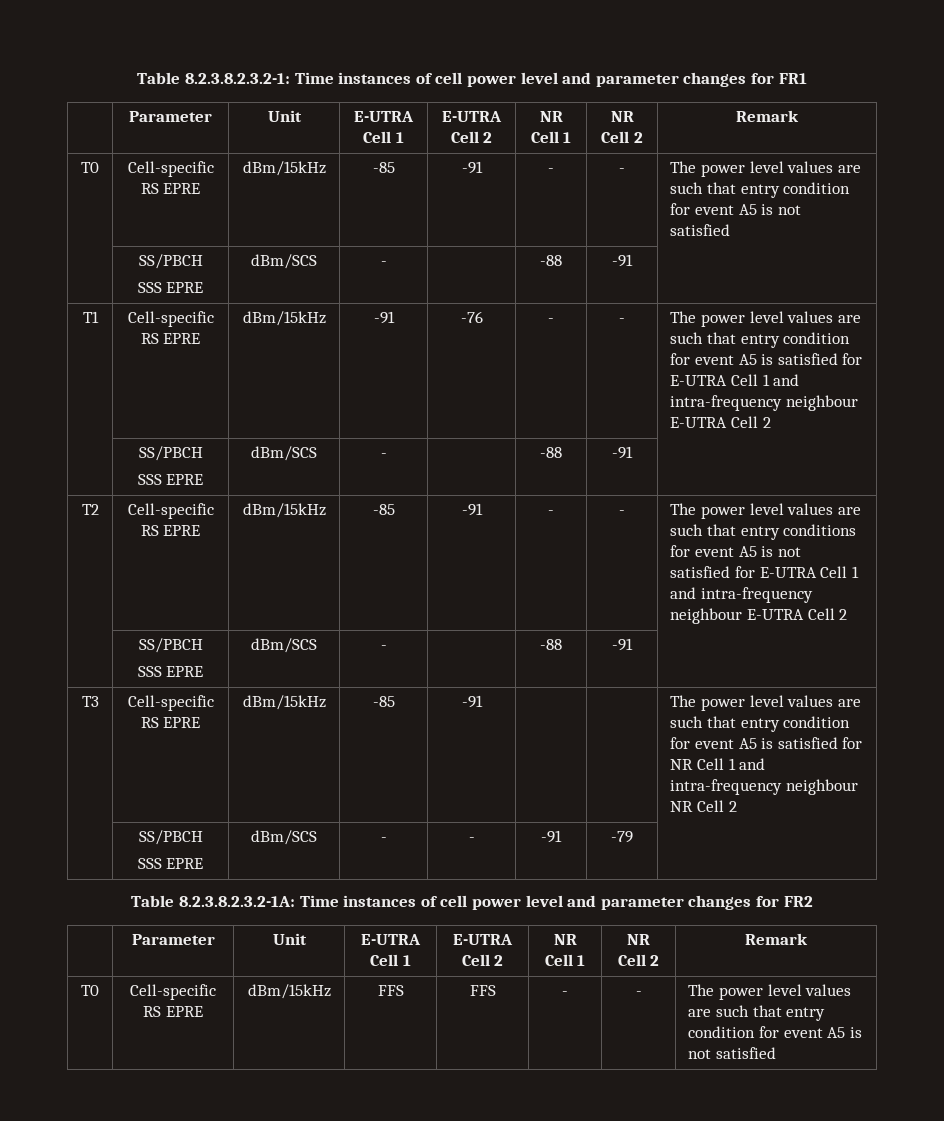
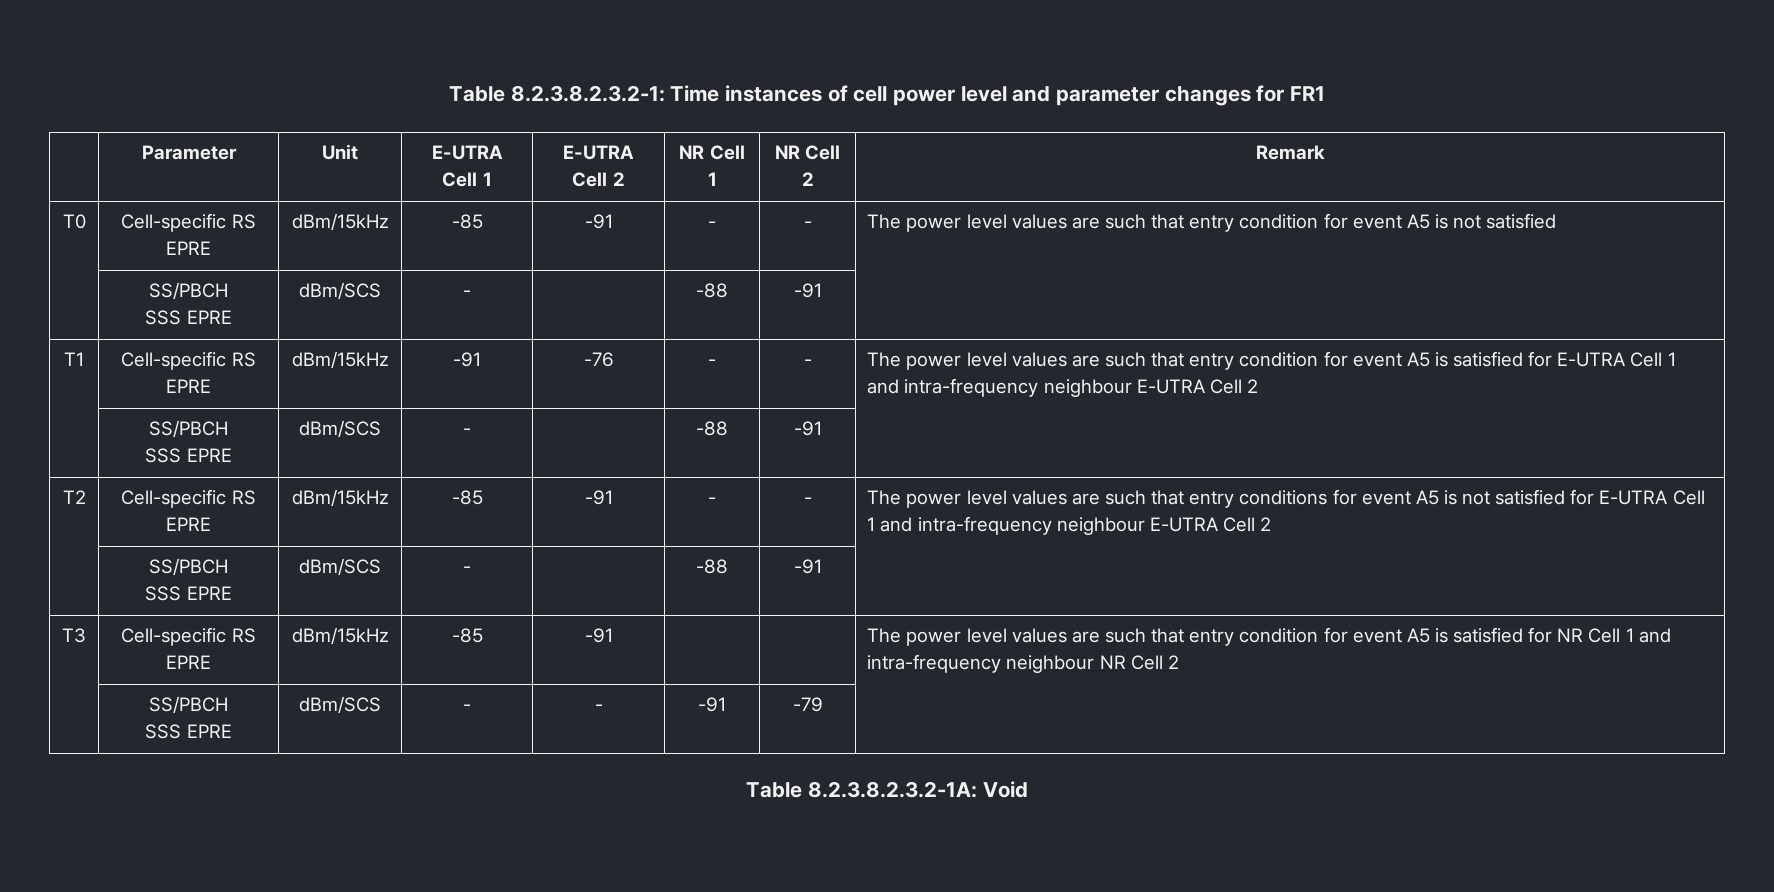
[299,895,813,910] [131,934,215,945] [272,933,307,945] [361,934,421,945] [370,954,411,966] [453,934,513,945] [461,954,504,966] [553,934,577,945] [544,954,586,966] [627,934,650,945] [617,954,660,966] [745,933,808,945] [81,985,99,996] [130,984,216,1000] [143,1006,203,1017] [247,984,331,999] [377,985,404,996] [469,985,496,996] [562,991,568,996] [635,991,642,996] [688,984,852,1000] [688,1005,826,1021] [688,1026,862,1038] [688,1047,776,1059] Time instances of cell power level and parameter changes for FR2 // | Parameter | Unit | E-UTRA Cell 1 | E-UTRA Cell 2 | NR Cell 1 | NR Cell 2 | Remark // T0 | Cell-specific RS EPRE | dBm/15kHz | FFS | FFS | - | - | The power level values are such that entry condition for event A5 is not satisfied -> [982,781,1028,798] Void

